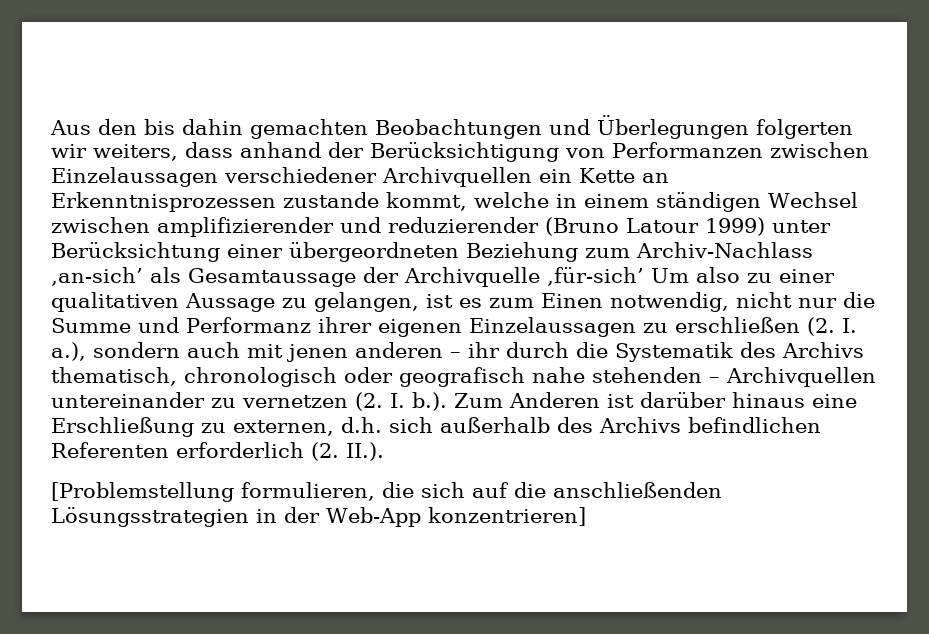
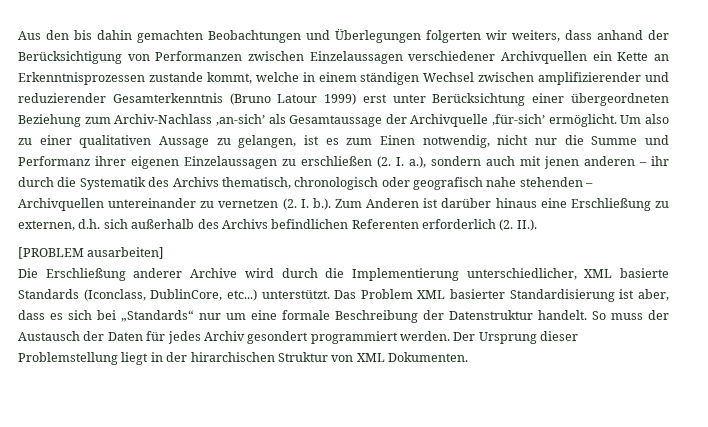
(539, 225) none -> [112,93,223,103] Gesamterkenntnis
(765, 226) none -> [362,94,387,103] erst
(644, 276) none -> [548,114,617,127] ermöglicht.
[51,482,722,502] [51,507,586,527] [Problemstellung formulieren, die sich auf die anschließenden Lösungsstrategien in der Web-App konzentrieren] -> [18,247,165,259] [18,268,669,281] [18,289,669,302] [18,310,669,323] [18,331,579,344] [18,352,468,365] [PROBLEM ausarbeiten] // Die Erschließung anderer Archive wird durch die Implementierung unterschiedlicher, XML basierte Standards (Iconclass, DublinCore, etc...) unterstützt. Das Problem XML basierter Standardisierung ist aber, dass es sich bei „Standards“ nur um eine formale Beschreibung der Datenstruktur handelt. So muss der Austausch der Daten für jedes Archiv gesondert programmiert werden. Der Ursprung dieser Problemstellung liegt in der hirarchischen Struktur von XML Dokumenten.

